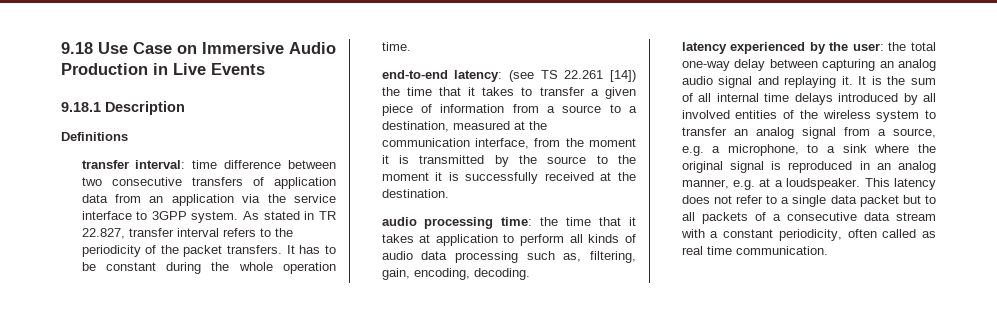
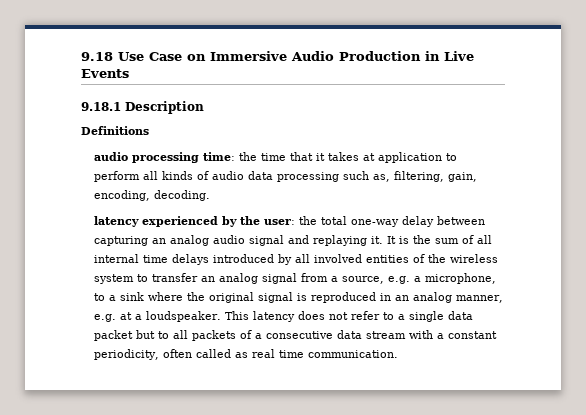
[81,160,336,169] [81,177,336,189] [81,194,336,206] [81,211,337,223] [81,228,293,239] [81,245,336,257] [81,262,336,274] [381,42,411,51] [381,70,636,82] [381,87,636,99] [381,104,637,116] [381,121,547,132] [381,138,636,149] [381,155,636,167] [381,172,636,184] [381,189,449,198] // transfer interval: time difference between two consecutive transfers of application data from an application via the service interface to 3GPP system. As stated in TR 22.827, transfer interval refers to the periodicity of the packet transfers. It has to be constant during the whole operation time. // end-to-end latency: (see TS 22.261 [14]) the time that it takes to transfer a given piece of information from a source to a destination, measured at the communication interface, from the moment it is transmitted by the source to the moment it is successfully received at the destination. -> (149, 130) none

